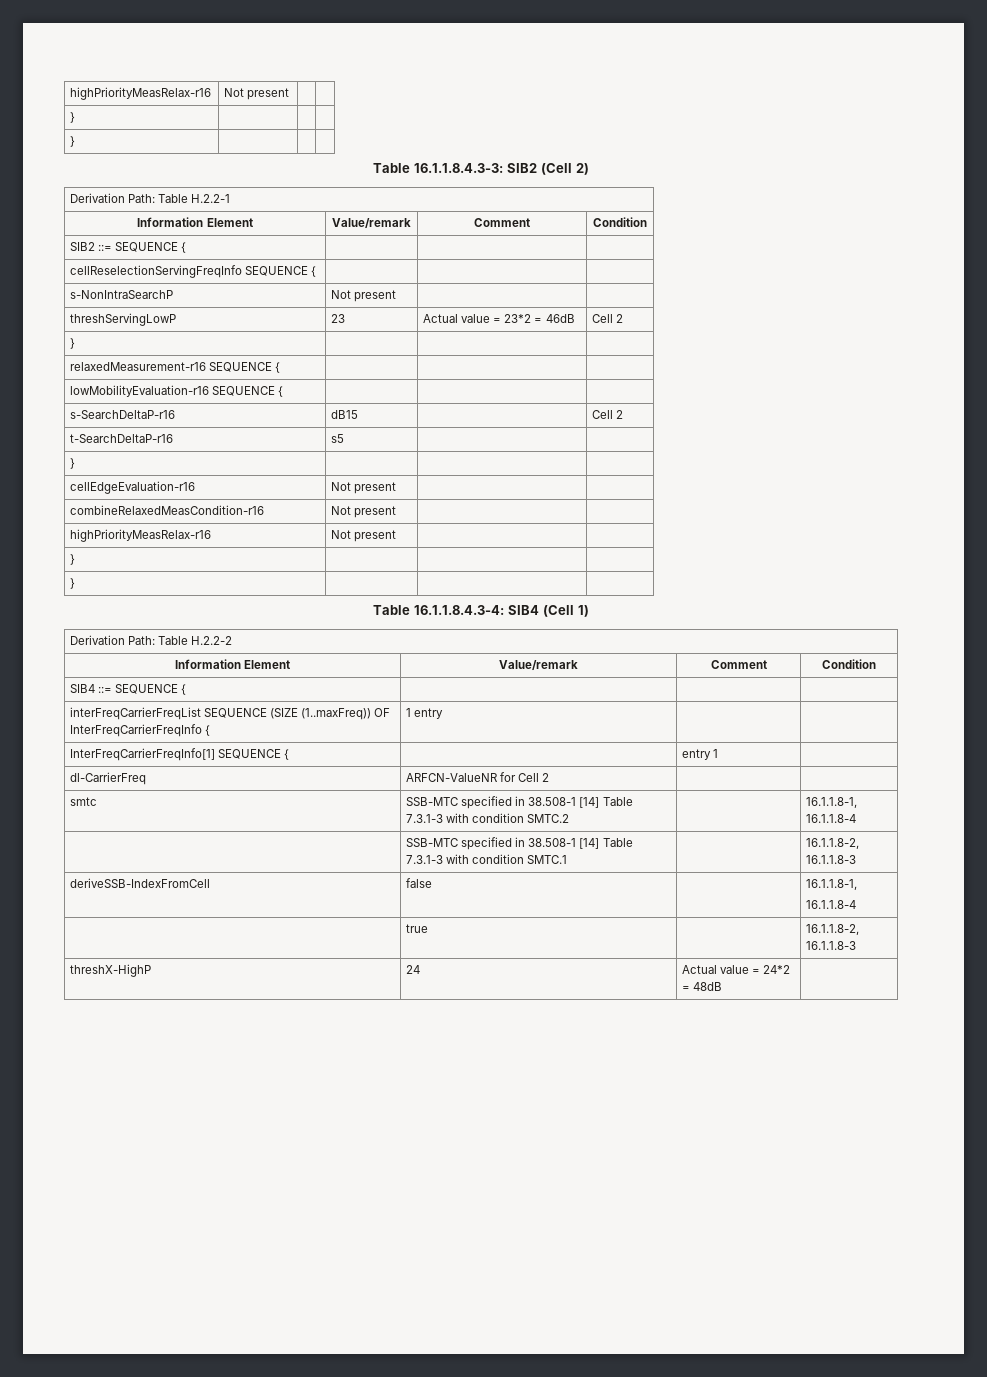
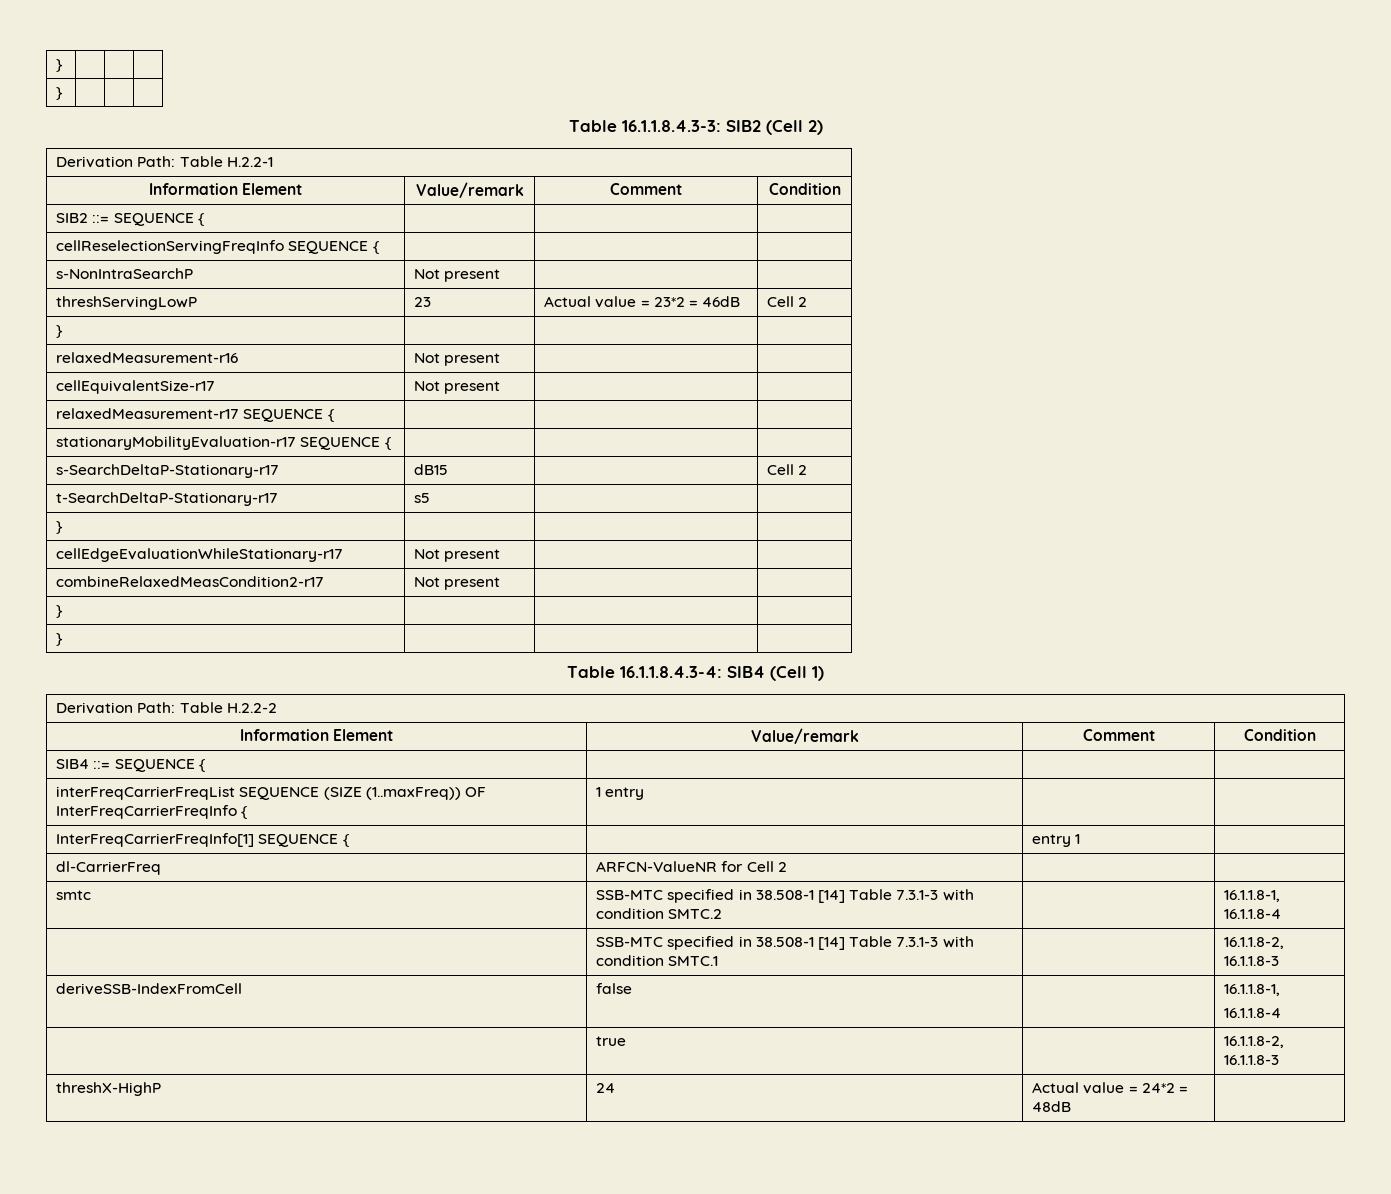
[70,87,212,100] [224,88,290,100] highPriorityMeasRelax-r16 | Not present | | // -> (56, 65) none
[209,362,281,373] [70,385,284,397] [70,410,176,419] SEQUENCE { | | | // lowMobilityEvaluation-r16 SEQUENCE { | | | // s-SearchDeltaP-r16 -> [414,353,501,366] [56,380,216,394] [414,381,501,394] [56,408,334,422] [56,436,391,450] [56,464,280,478] | Not present | | // cellEquivalentSize-r17 | Not present | | // relaxedMeasurement-r17 SEQUENCE { | | | // stationaryMobilityEvaluation-r17 SEQUENCE { | | | // s-SearchDeltaP-Stationary-r17
[70,434,174,443] t-SearchDeltaP-r16 -> [56,492,279,506] t-SearchDeltaP-Stationary-r17
[70,481,196,494] [331,482,397,494] [70,505,265,515] [331,506,397,518] [70,529,212,542] cellEdgeEvaluation-r16 | Not present | | // combineRelaxedMeasCondition-r16 | Not present | | // highPriorityMeasRelax-r16 -> [56,548,344,562] [414,549,501,562] [56,576,325,587] cellEdgeEvaluationWhileStationary-r17 | Not present | | // combineRelaxedMeasCondition2-r17

